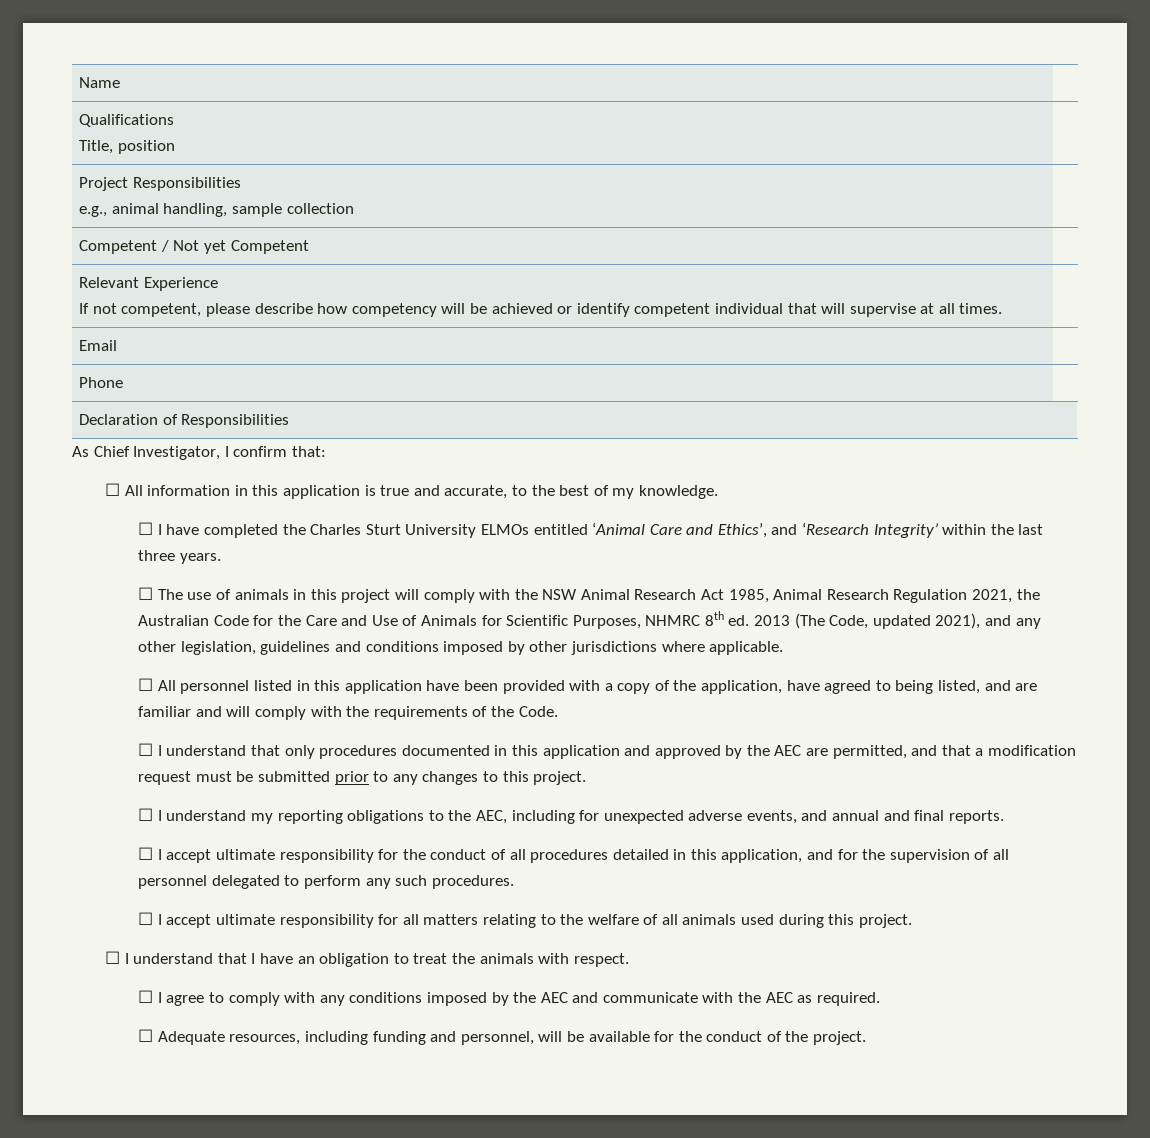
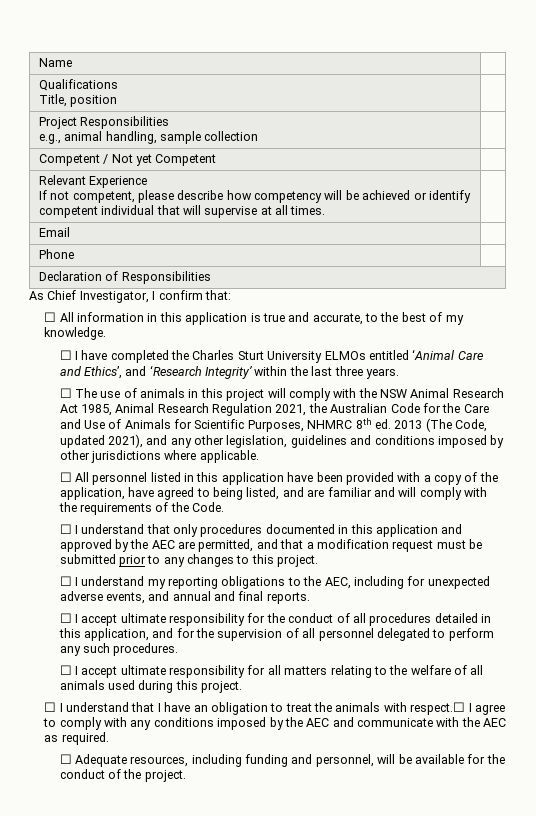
[573,953,629,967] [138,990,154,1003] respect. // ☐ -> [410,702,466,715] respect.☐

